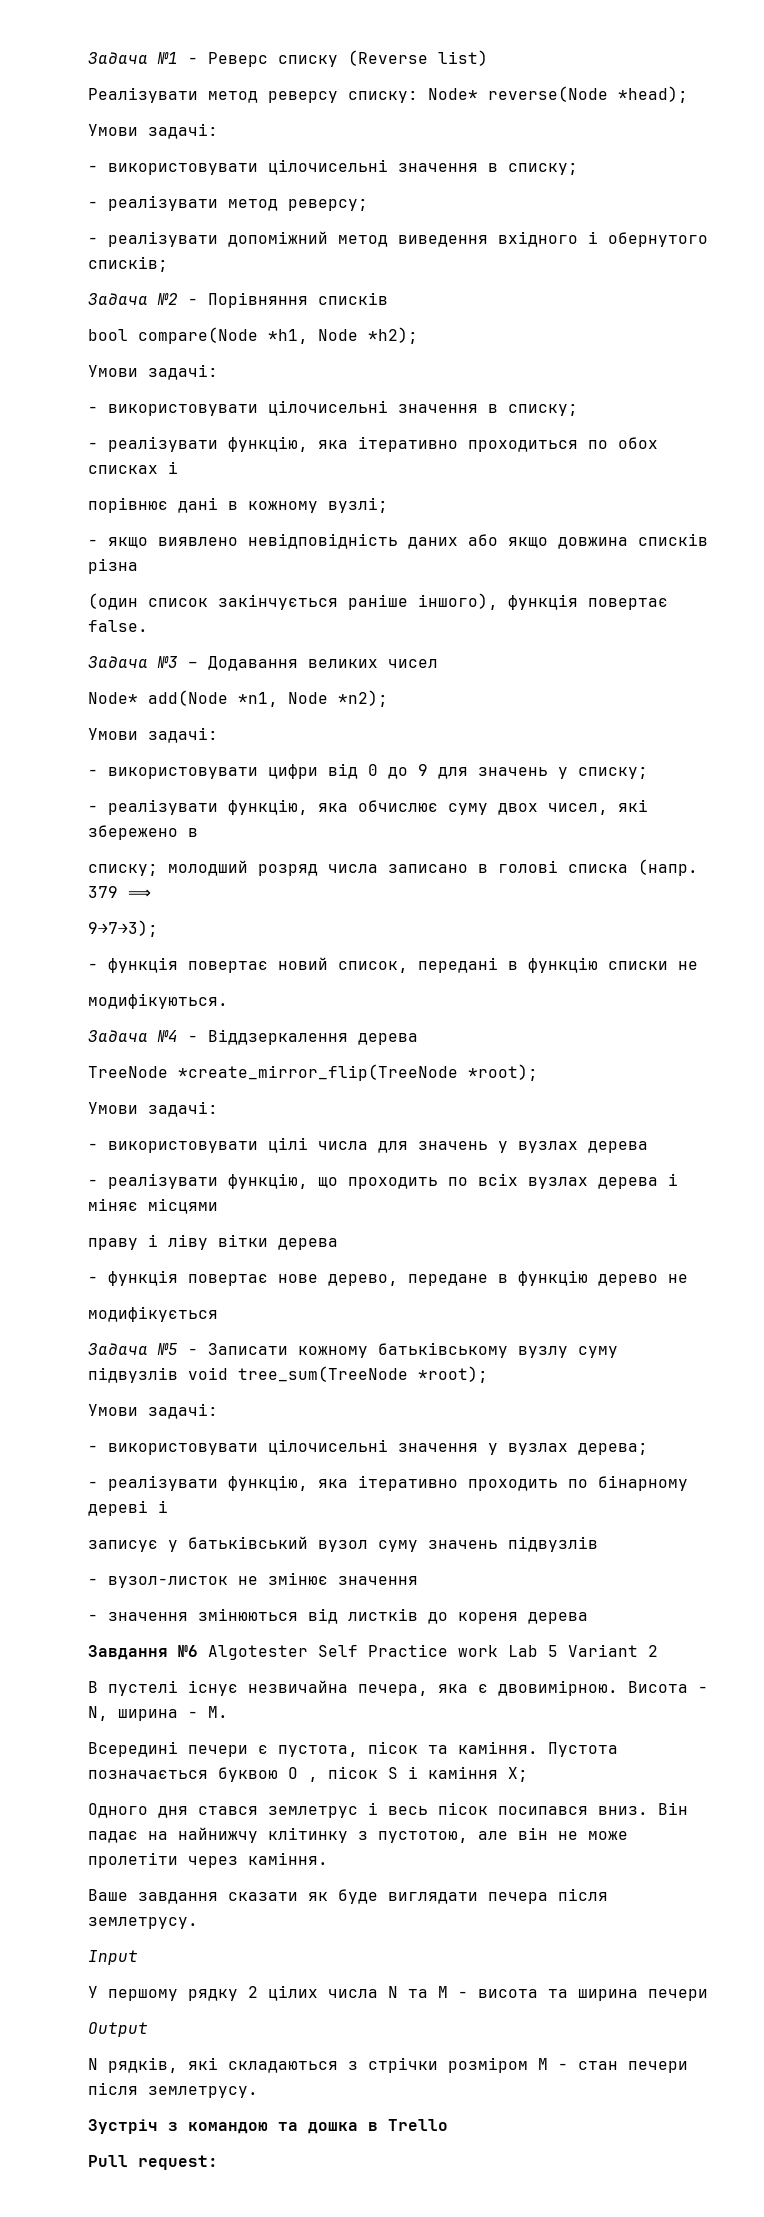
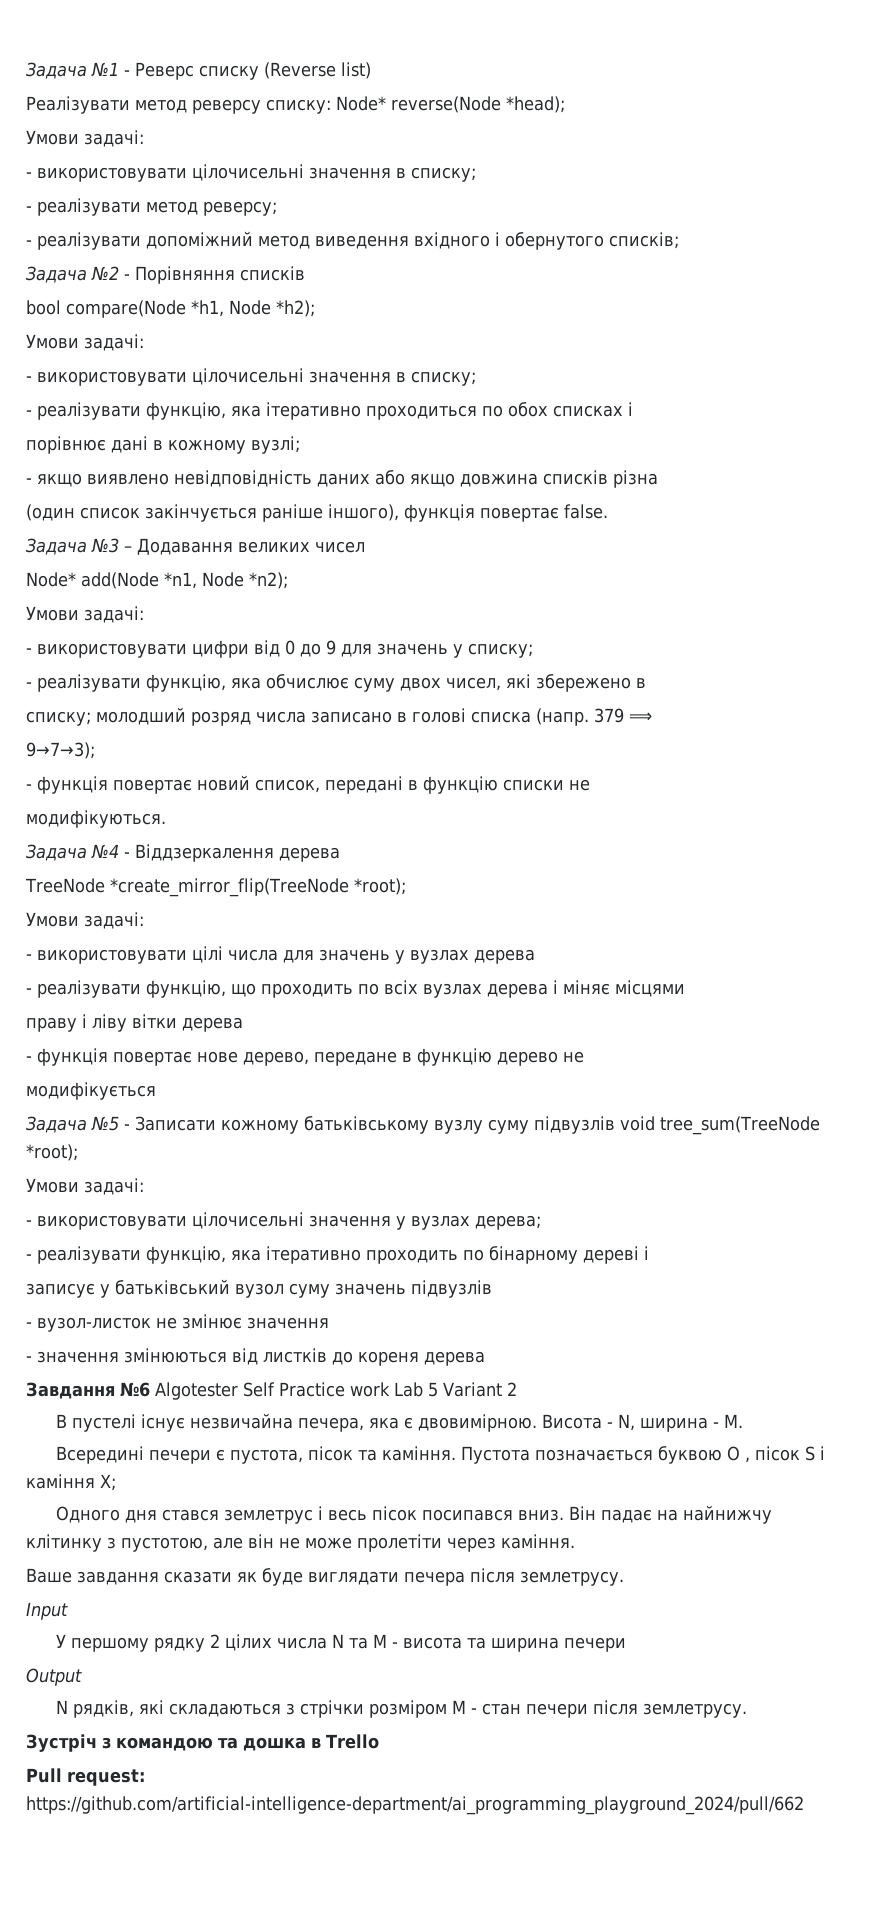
(218, 2162) none -> [26,1796,804,1815] https://github.com/artificial-intelligence-department/ai_programming_playground_2024/pull/662

